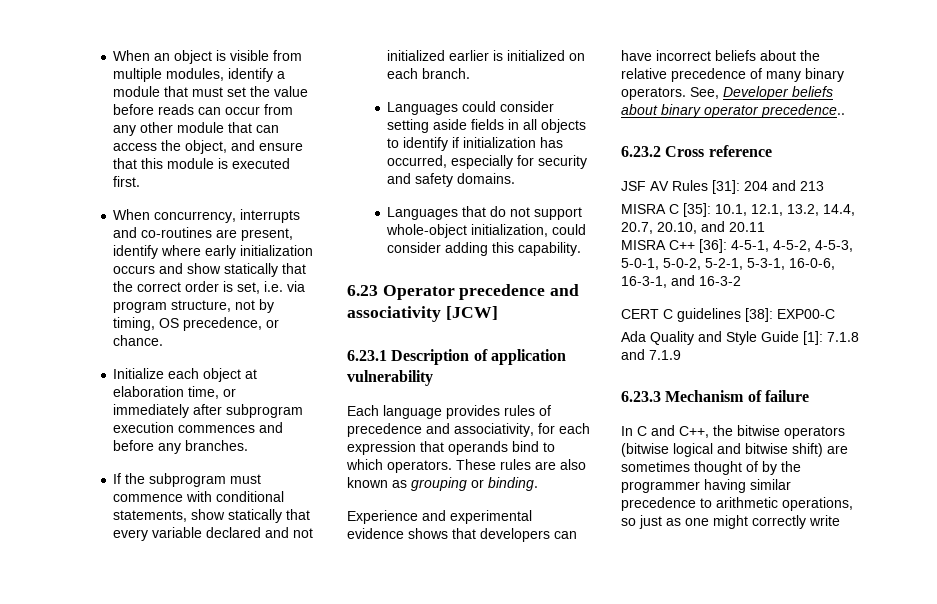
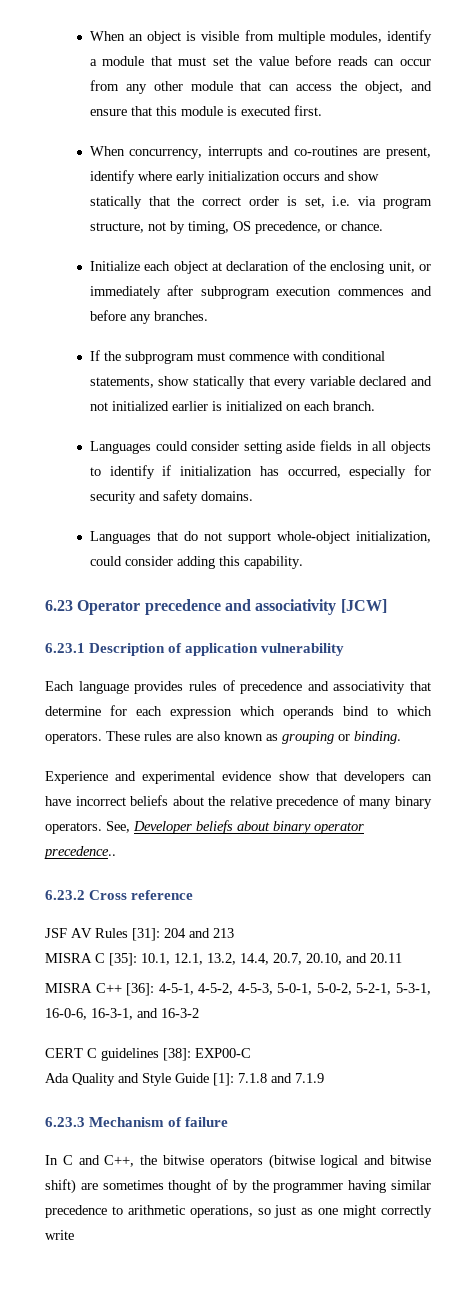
[113,386,220,399] elaboration time, -> [226,260,415,274] declaration of the enclosing unit,
[454,423,534,437] associativity, -> [333,681,431,694] [45,706,101,716] associativity that determine
[420,441,444,452] that -> [240,706,275,716] which
[408,528,448,539] shows -> [278,771,310,781] show

